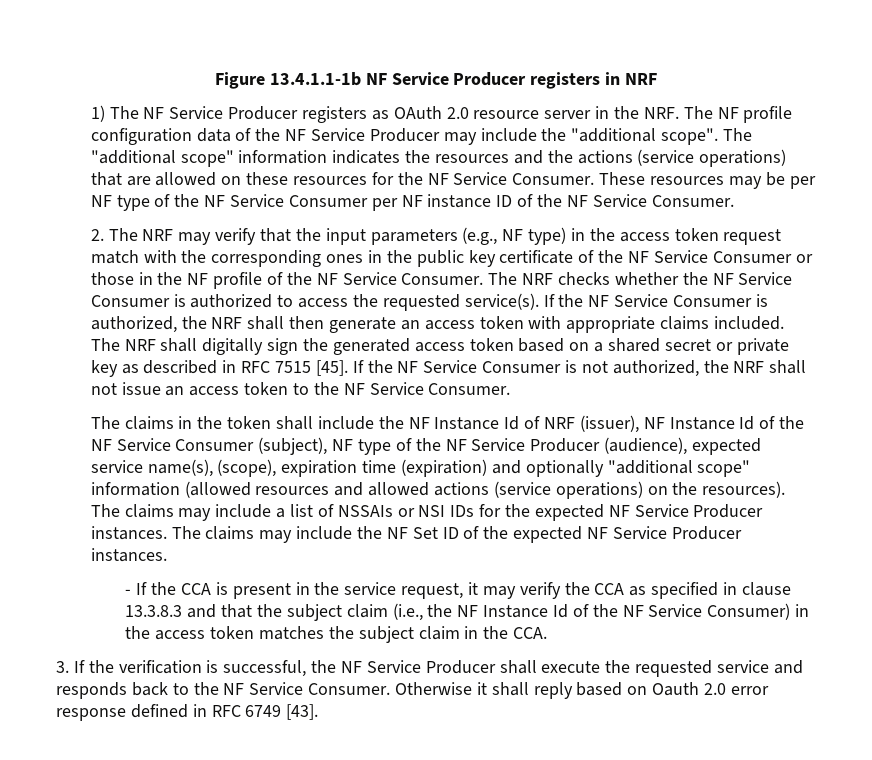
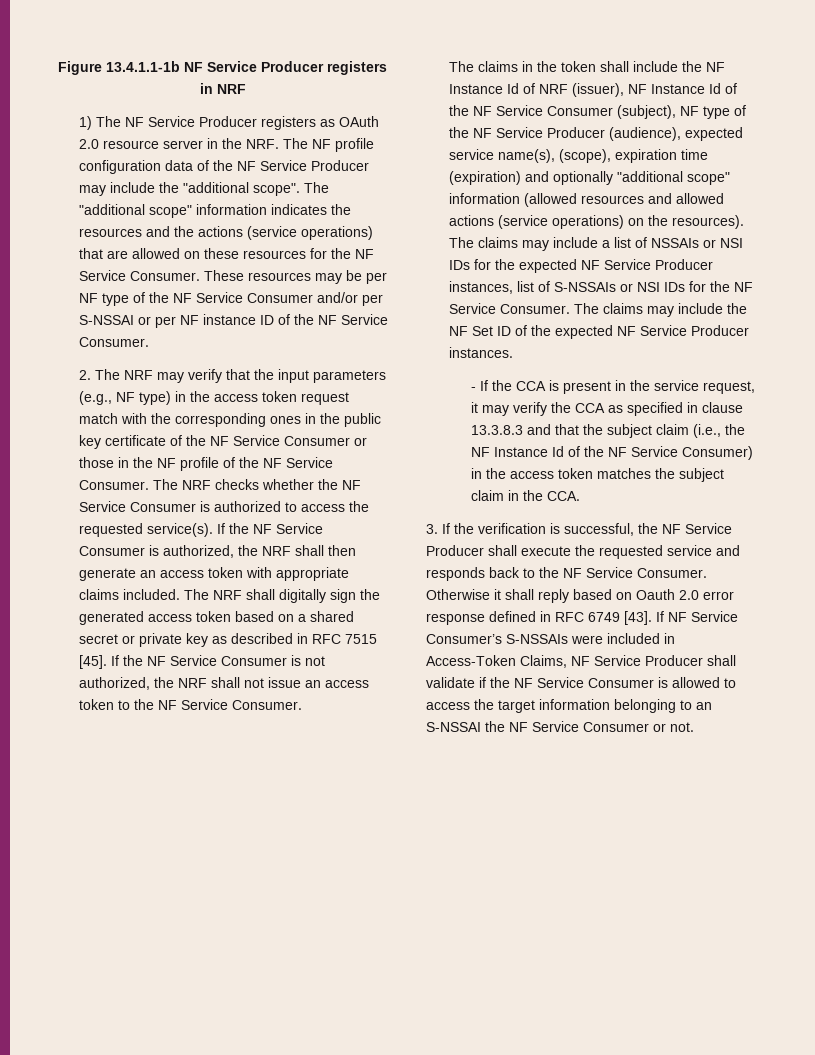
(368, 201) none -> [316,292,383,306] [78,315,151,325] and/or per S-NSSAI or
[90,526,167,540] instances. -> [448,281,753,294] [448,303,570,314] instances, list of S-NSSAIs or NSI IDs for the NF Service Consumer.
(319, 712) none -> [656,611,738,622] [426,633,675,644] [426,655,736,668] [426,677,736,688] [426,699,712,713] [426,721,694,732] If NF Service Consumer’s S-NSSAIs were included in Access-Token Claims, NF Service Producer shall validate if the NF Service Consumer is allowed to access the target information belonging to an S-NSSAI the NF Service Consumer or not.

